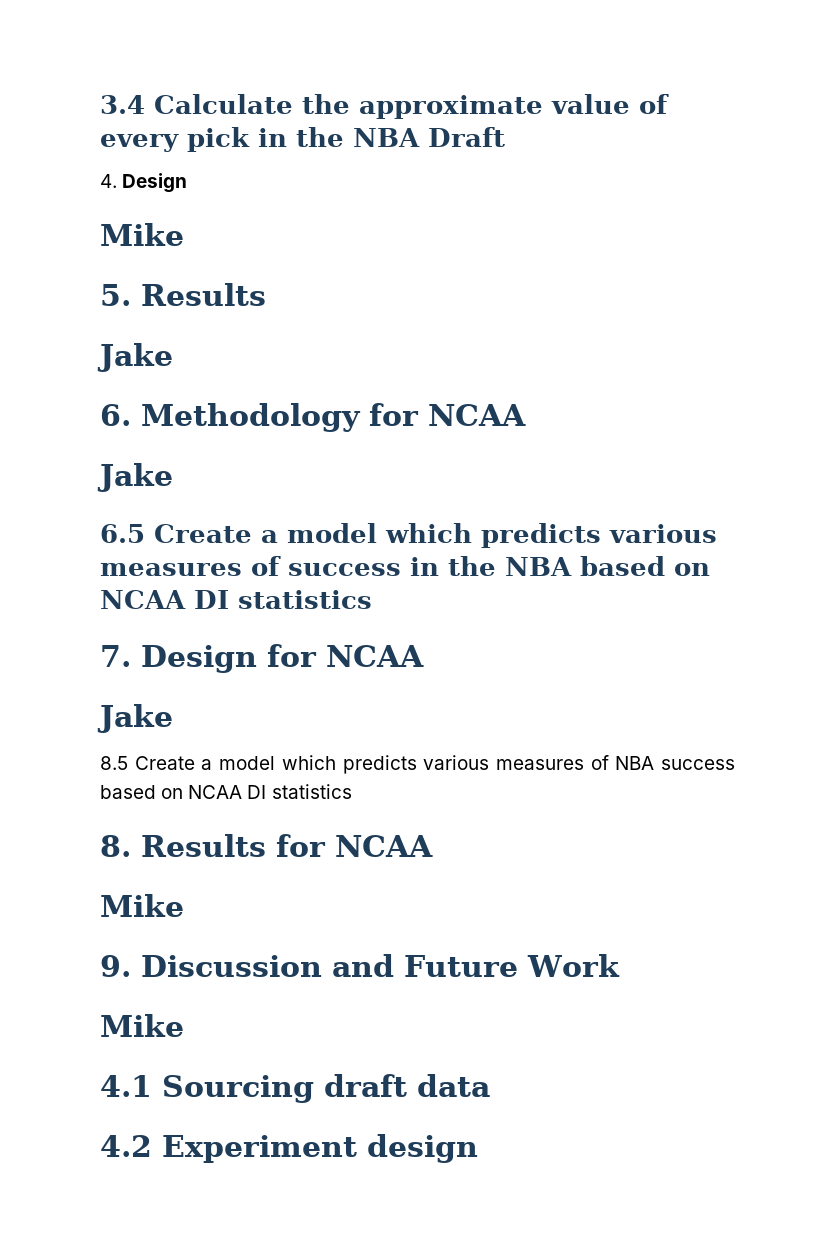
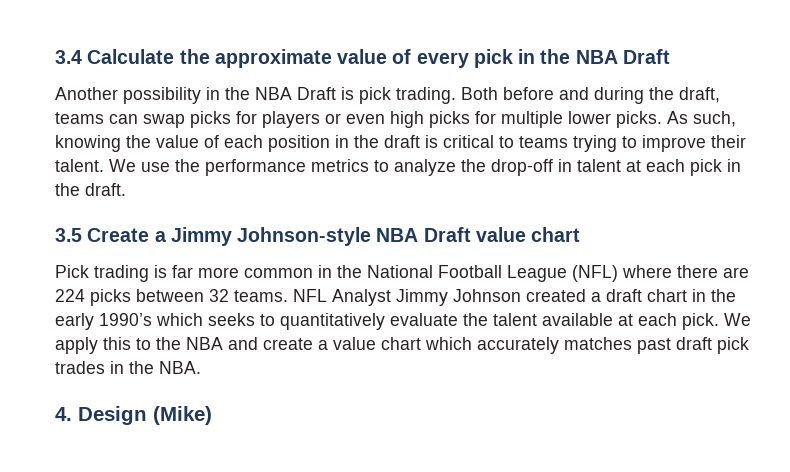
[100,173,188,193] [100,223,184,246] [100,283,266,306] [97,343,173,372] [100,403,526,432] [97,463,173,492] [100,523,717,548] [100,556,710,576] [100,590,372,609] [100,644,424,673] [97,704,173,733] [100,755,736,774] [100,784,352,799] [100,834,433,857] [100,894,184,917] [100,954,620,977] [100,1014,184,1037] [100,1074,490,1103] [100,1134,478,1163] 4. Design // Mike // 5. Results // Jake // 6. Methodology for NCAA // Jake // 6.5 Create a model which predicts various measures of success in the NBA based on NCAA DI statistics // 7. Design for NCAA // Jake // 8.5 Create a model which predicts various measures of NBA success based on NCAA DI statistics // 8. Results for NCAA // Mike // 9. Discussion and Future Work // Mike // 4.1 Sourcing draft data // 4.2 Experiment design -> [55,87,720,104] [55,111,736,128] [55,135,746,152] [55,159,741,176] [55,183,126,196] [55,227,581,246] [55,265,749,282] [55,289,736,306] [55,313,751,330] [55,337,749,354] [55,361,201,374] [55,406,212,425] Another possibility in the NBA Draft is pick trading. Both before and during the draft, teams can swap picks for players or even high picks for multiple lower picks. As such, knowing the value of each position in the draft is critical to teams trying to improve their talent. We use the performance metrics to analyze the drop-off in talent at each pick in the draft. // 3.5 Create a Jimmy Johnson-style NBA Draft value chart // Pick trading is far more common in the National Football League (NFL) where there are 224 picks between 32 teams. NFL Analyst Jimmy Johnson created a draft chart in the early 1990’s which seeks to quantitatively evaluate the talent available at each pick. We apply this to the NBA and create a value chart which accurately matches past draft pick trades in the NBA. // 4. Design (Mike)

